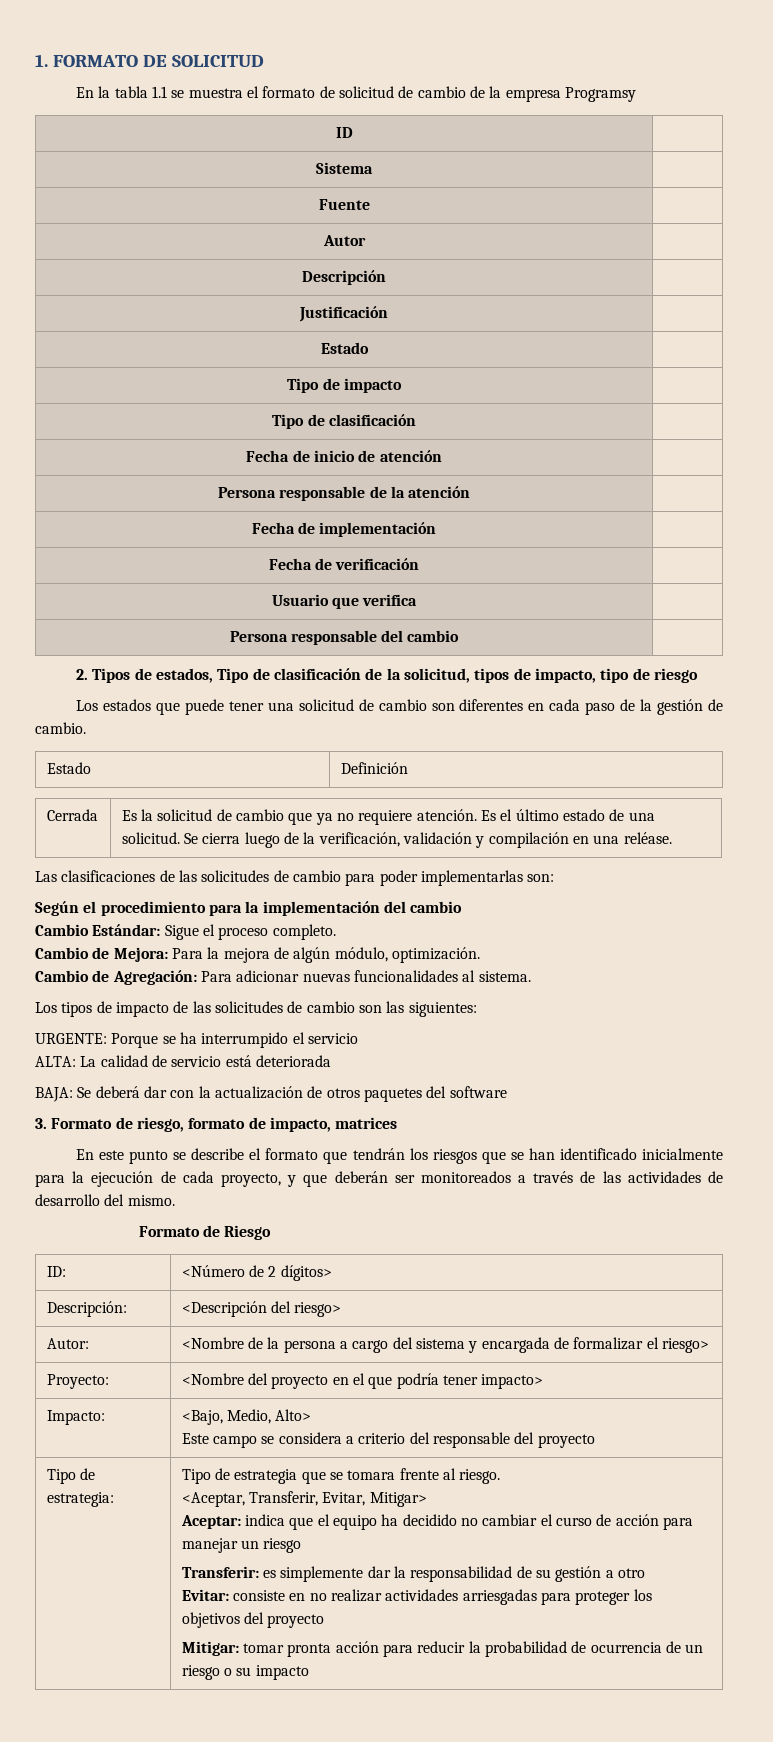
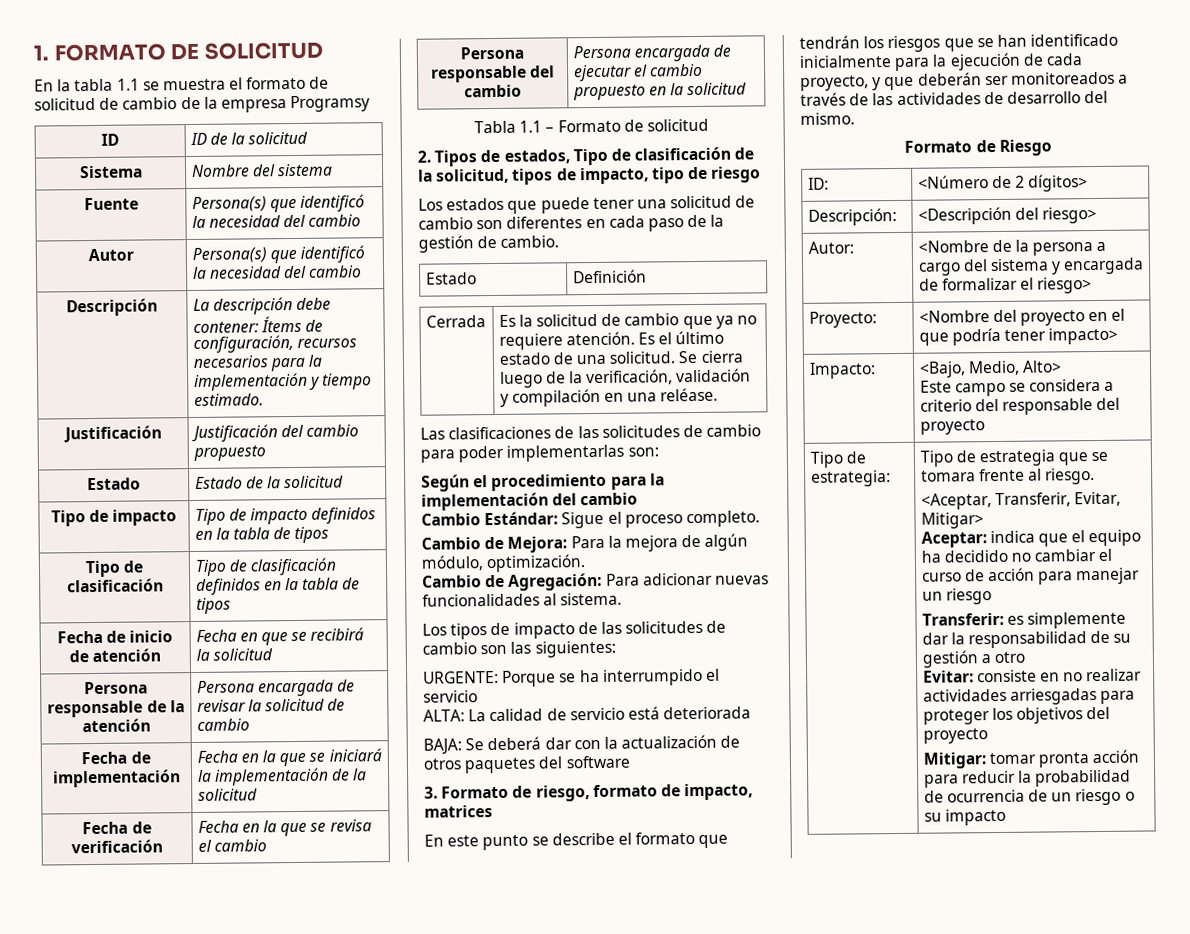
[316,162,373,174] [318,199,370,210] [322,235,366,246] [302,270,386,285] [299,306,388,322] [320,342,369,354] [287,378,402,393] [272,414,416,429] // Sistema | // Fuente | // Autor | // Descripción | // Justificación | // Estado | // Tipo de impacto | // Tipo de clasificación | -> [189,131,309,146] [78,165,143,179] [190,163,333,178] [83,197,139,211] [191,194,365,213] [191,214,362,229] [88,248,134,262] [191,245,365,264] [191,265,363,279] [66,298,158,317] [192,297,331,315] [192,315,323,333] [192,334,357,353] [192,354,322,372] [193,372,372,391] [193,393,264,406] [62,425,162,443] [190,424,359,443] [192,445,266,461] [87,477,141,491] [194,475,345,489] [50,509,178,527] [194,507,377,525] [194,526,330,543] [84,560,145,578] [66,578,164,593] [194,557,337,576] [195,577,361,595] [195,597,231,614] ID de la solicitud // Sistema | Nombre del sistema // Fuente | Persona(s) que identificó la necesidad del cambio // Autor | Persona(s) que identificó la necesidad del cambio // Descripción | La descripción debe contener: Ítems de configuración, recursos necesarios para la implementación y tiempo estimado. // Justificación | Justificación del cambio propuesto // Estado | Estado de la solicitud // Tipo de impacto | Tipo de impacto definidos en la tabla de tipos // Tipo de clasificación | Tipo de clasificación definidos en la tabla de tipos
(442, 456) none -> [195,627,365,646] [195,648,273,661] Fecha en que se recibirá la solicitud
[251,522,437,537] [268,558,420,570] [271,594,418,609] [229,630,460,645] // Fecha de implementación | // Fecha de verificación | // Usuario que verifica | // Persona responsable del cambio | -> [196,679,355,697] [196,698,346,712] [196,718,250,731] [81,751,151,765] [52,769,181,788] [196,748,382,767] [196,767,368,786] [197,788,258,801] [82,821,152,835] [71,839,163,854] [197,819,372,837] [197,839,267,852] [460,46,524,60] [430,65,556,83] [464,84,522,98] [572,44,731,62] [573,63,703,82] [572,82,748,101] [474,118,709,134] Persona encargada de revisar la solicitud de cambio // Fecha de implementación | Fecha en la que se iniciará la implementación de la solicitud // Fecha de verificación | Fecha en la que se revisa el cambio // Persona responsable del cambio | Persona encargada de ejecutar el cambio propuesto en la solicitud // Tabla 1.1 – Formato de solicitud

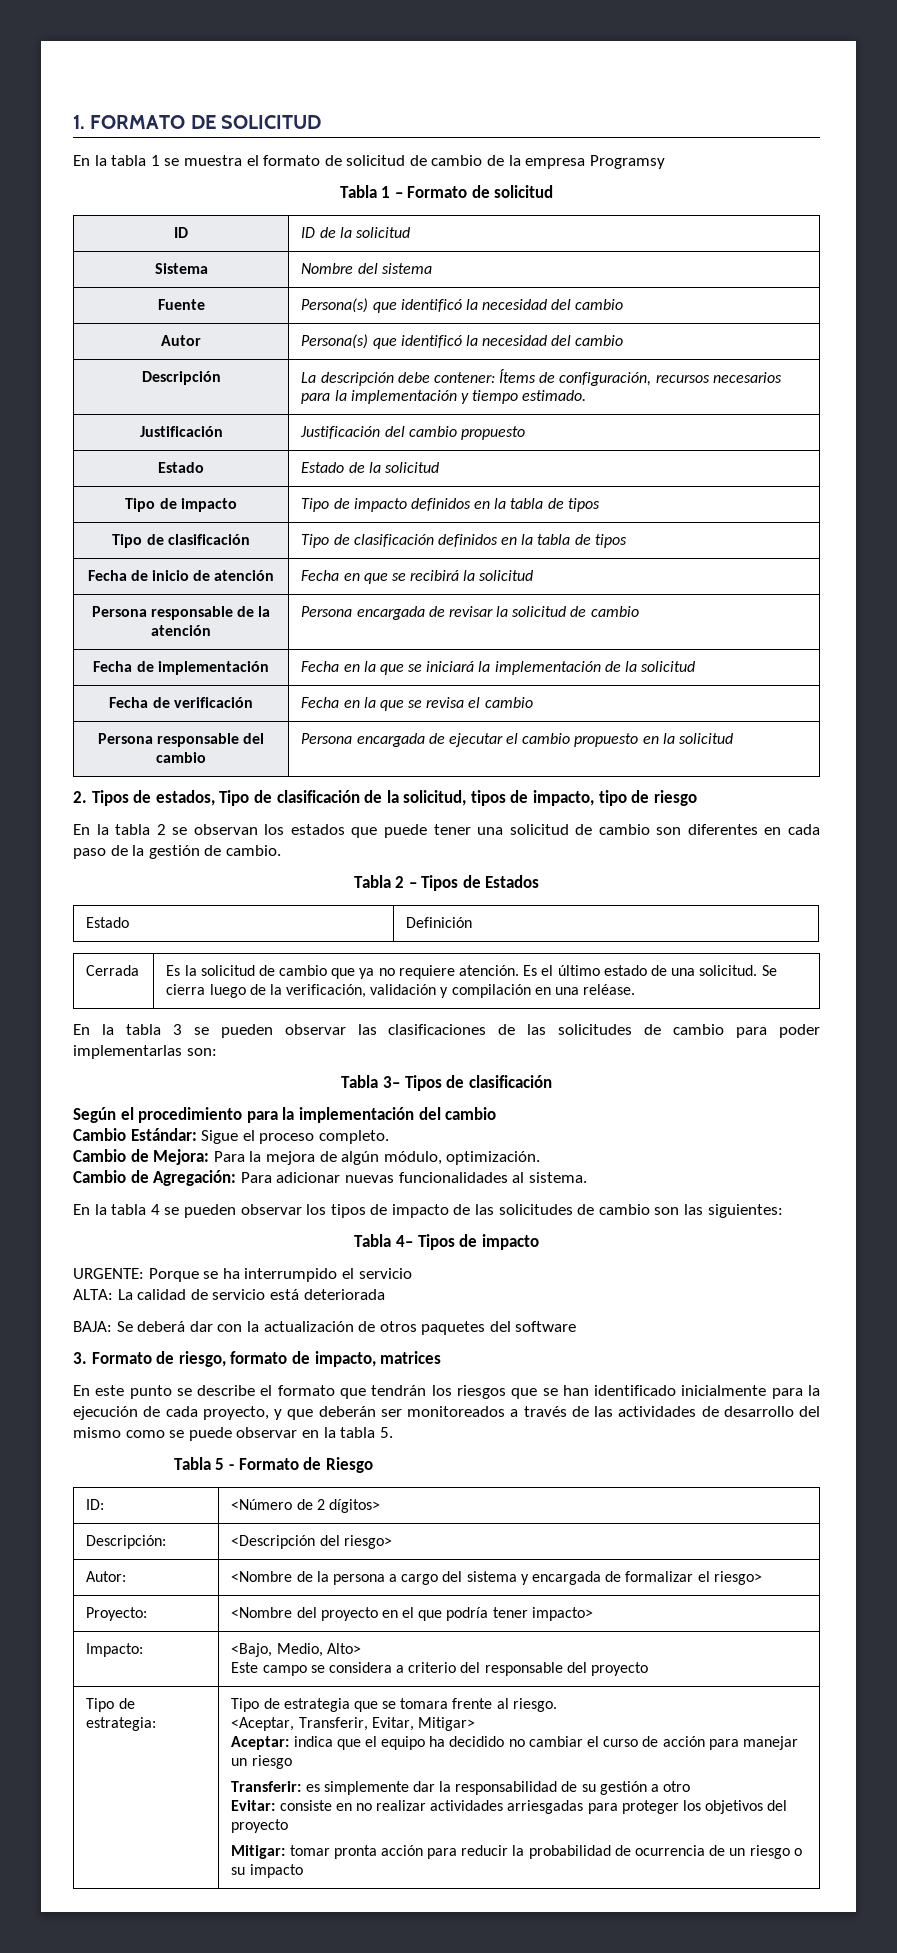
[116,78,140,91] 1.1 -> [150,155,160,166] 1
(371, 104) none -> [339,185,554,198] // Tabla 1 – Formato de solicitud
[474,118,709,134] // Tabla 1.1 – Formato de solicitud -> (734, 738) none
[418,198,443,211] Los -> [73,824,285,835] En la tabla 2 se observan los
(560, 241) none -> [353,875,540,891] // Tabla 2 – Tipos de Estados
[420,427,445,440] Las -> [73,1024,377,1038] En la tabla 3 se pueden observar las
(659, 452) none -> [341,1075,552,1091] // Tabla 3– Tipos de clasificación
[422,623,447,636] Los -> [73,1204,327,1218] En la tabla 4 se pueden observar los
(616, 649) none -> [354,1234,539,1250] // Tabla 4– Tipos de impacto
[800,112,855,125] mismo. // -> [73,1427,393,1441] [173,1457,235,1470] mismo como se puede observar en la tabla 5. // Tabla 5 -

